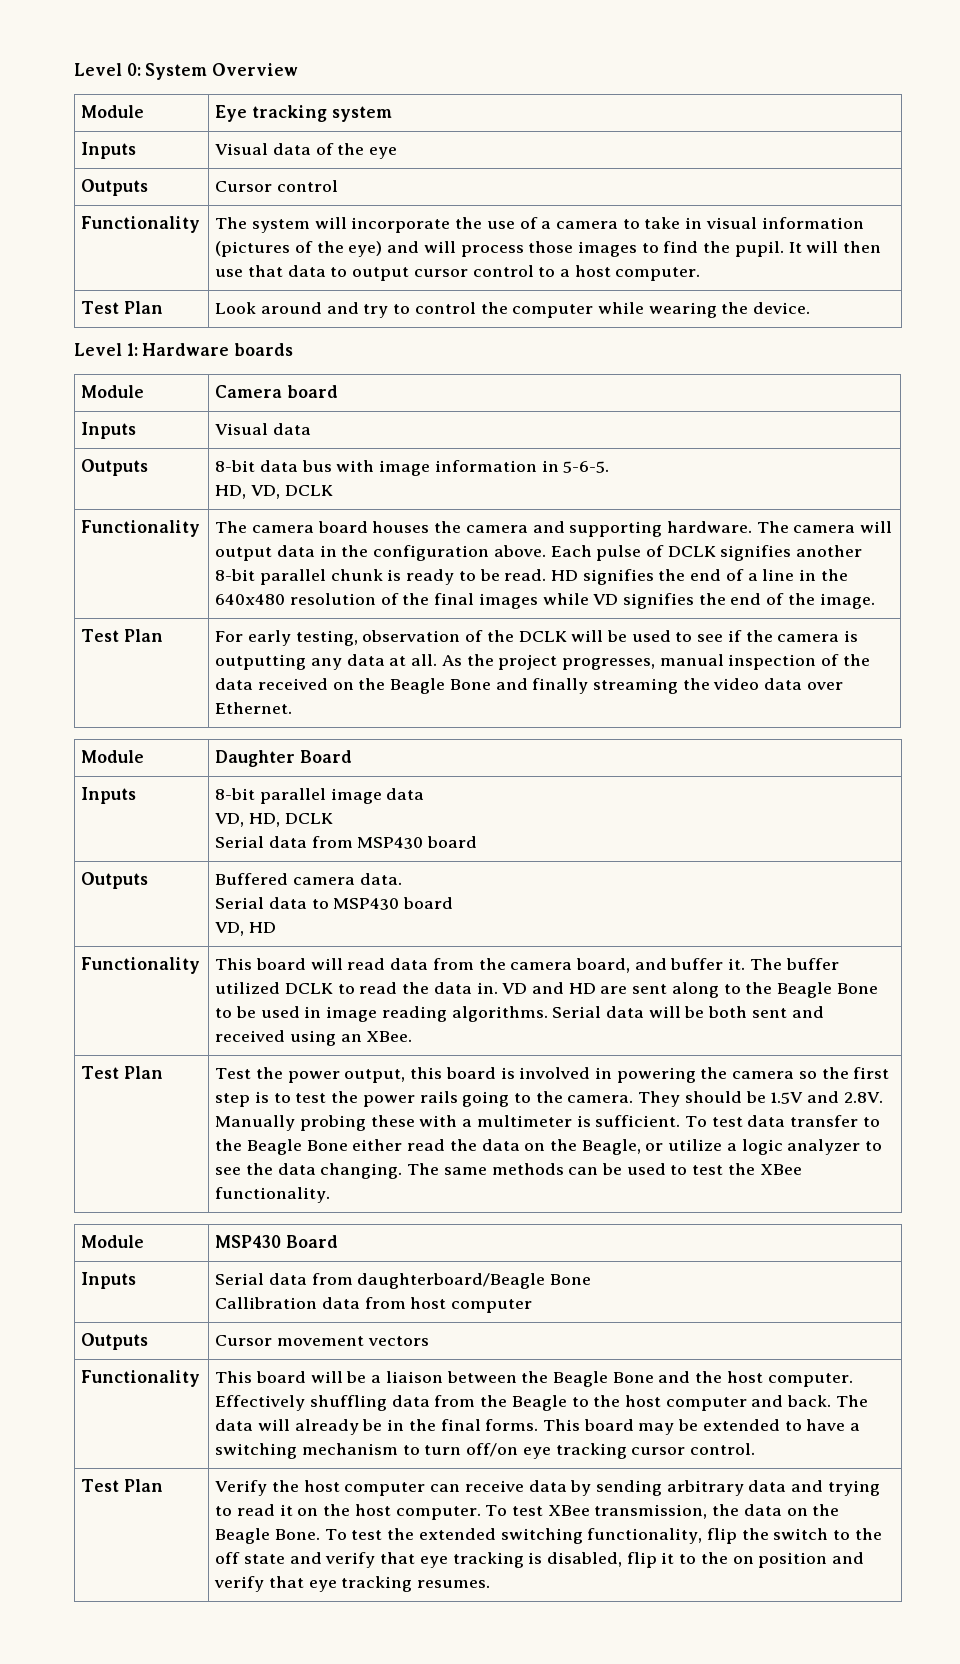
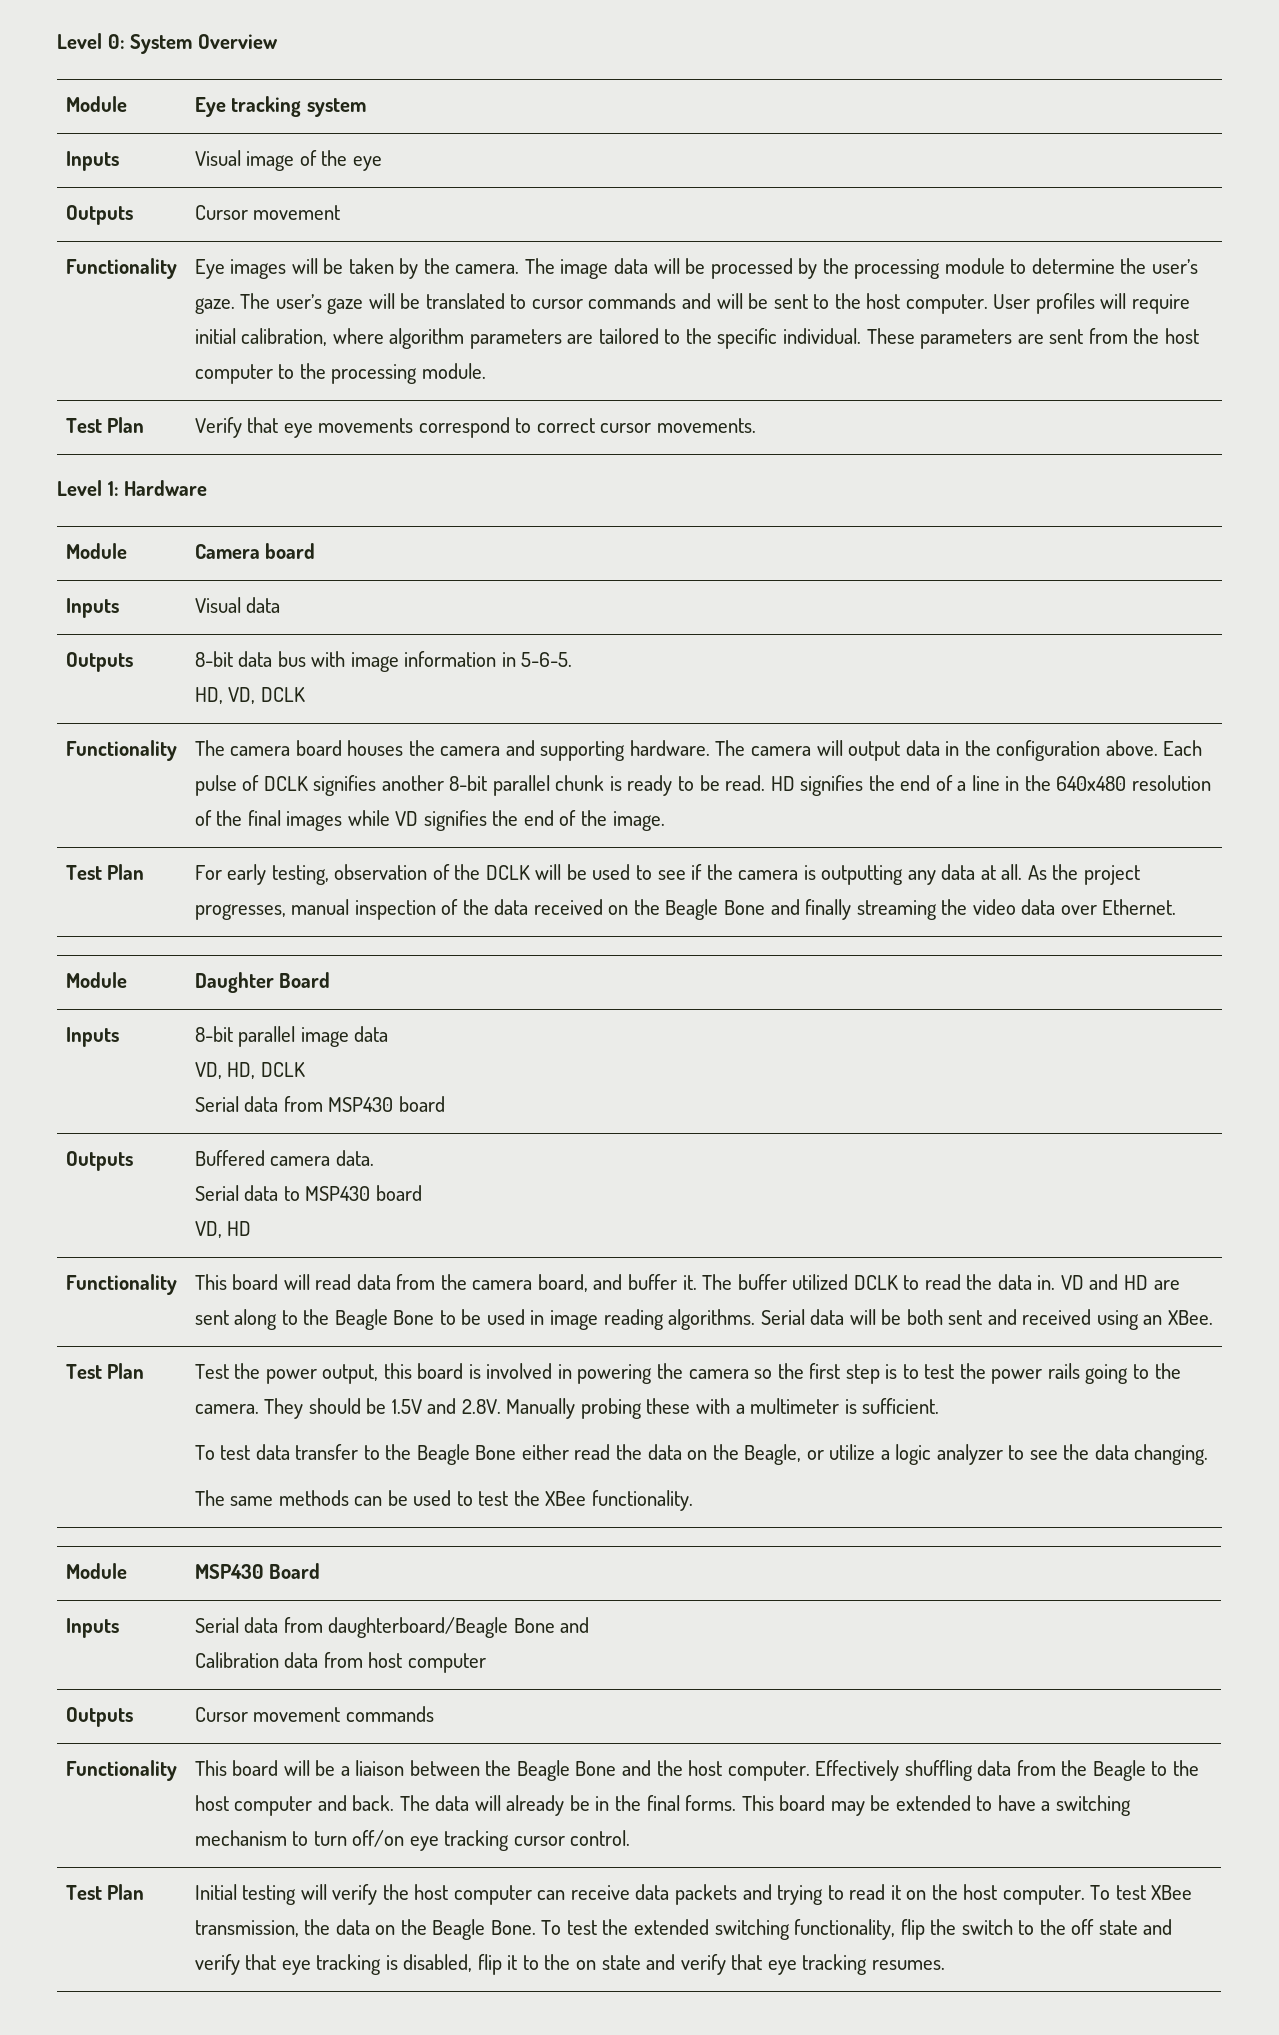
[272,143,311,155] data -> [246,151,295,171] image
[276,180,338,192] [81,216,201,233] [215,217,864,233] [215,241,882,257] [215,265,701,281] [81,301,163,314] [215,302,811,318] control // Functionality | The system will incorporate the use of a camera to take in visual information (pictures of the eye) and will process those images to find the pupil. It will then use that data to output cursor control to a host computer. // Test Plan | Look around and try to control the computer while wearing the device. -> [253,205,341,220] [65,258,177,279] [194,258,1198,279] [194,293,1190,314] [194,328,1199,349] [194,363,486,384] [65,417,145,433] [194,417,756,438] movement // Functionality | Eye images will be taken by the camera. The image data will be processed by the processing module to determine the user’s gaze. The user’s gaze will be translated to cursor commands and will be sent to the host computer. User profiles will require initial calibration, where algorithm parameters are tailored to the specific individual. These parameters are sent from the host computer to the processing module. // Test Plan | Verify that eye movements correspond to correct cursor movements.
[234,343,294,356] boards -> (208, 488) none
(681, 1121) none -> (940, 1406) //
(403, 1171) none -> (1209, 1454) //
[215,1297,318,1309] // Callibration -> [560,1617,590,1633] [194,1652,279,1668] and // Calibration
[367,1336,429,1346] vectors -> [345,1706,434,1722] commands
[215,1480,268,1496] Verify -> [194,1884,378,1905] Initial testing will verify
[570,1480,787,1496] by sending arbitrary data -> [675,1884,738,1905] packets
[758,1552,828,1568] position -> [601,1955,641,1970] state

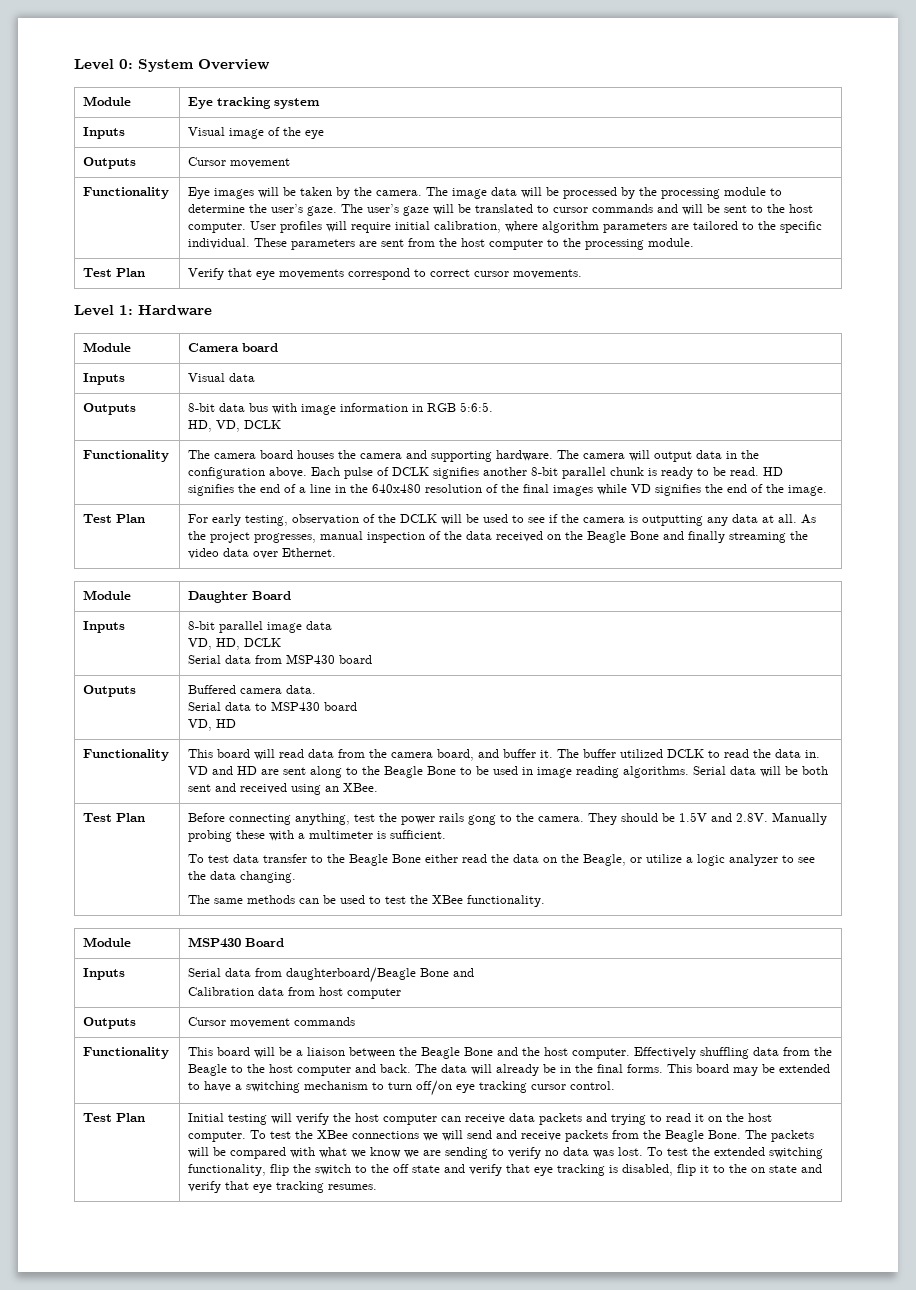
[521,652,573,667] 5-6-5. -> [427,402,494,412] RGB 5:6:5.
[194,1363,919,1384] Test the power output, this board is involved in powering the camera so the first step is to -> [188,813,351,825] Before connecting anything,
[1085,1364,1129,1384] going -> [468,815,497,825] gong
[1151,1885,1193,1900] [194,1919,536,1940] XBee transmission, the data on the Beagle Bone. -> [295,1130,815,1142] [188,1147,644,1159] the XBee connections we will send and receive packets from the Beagle Bone. The packets will be compared with what we know we are sending to verify no data was lost.

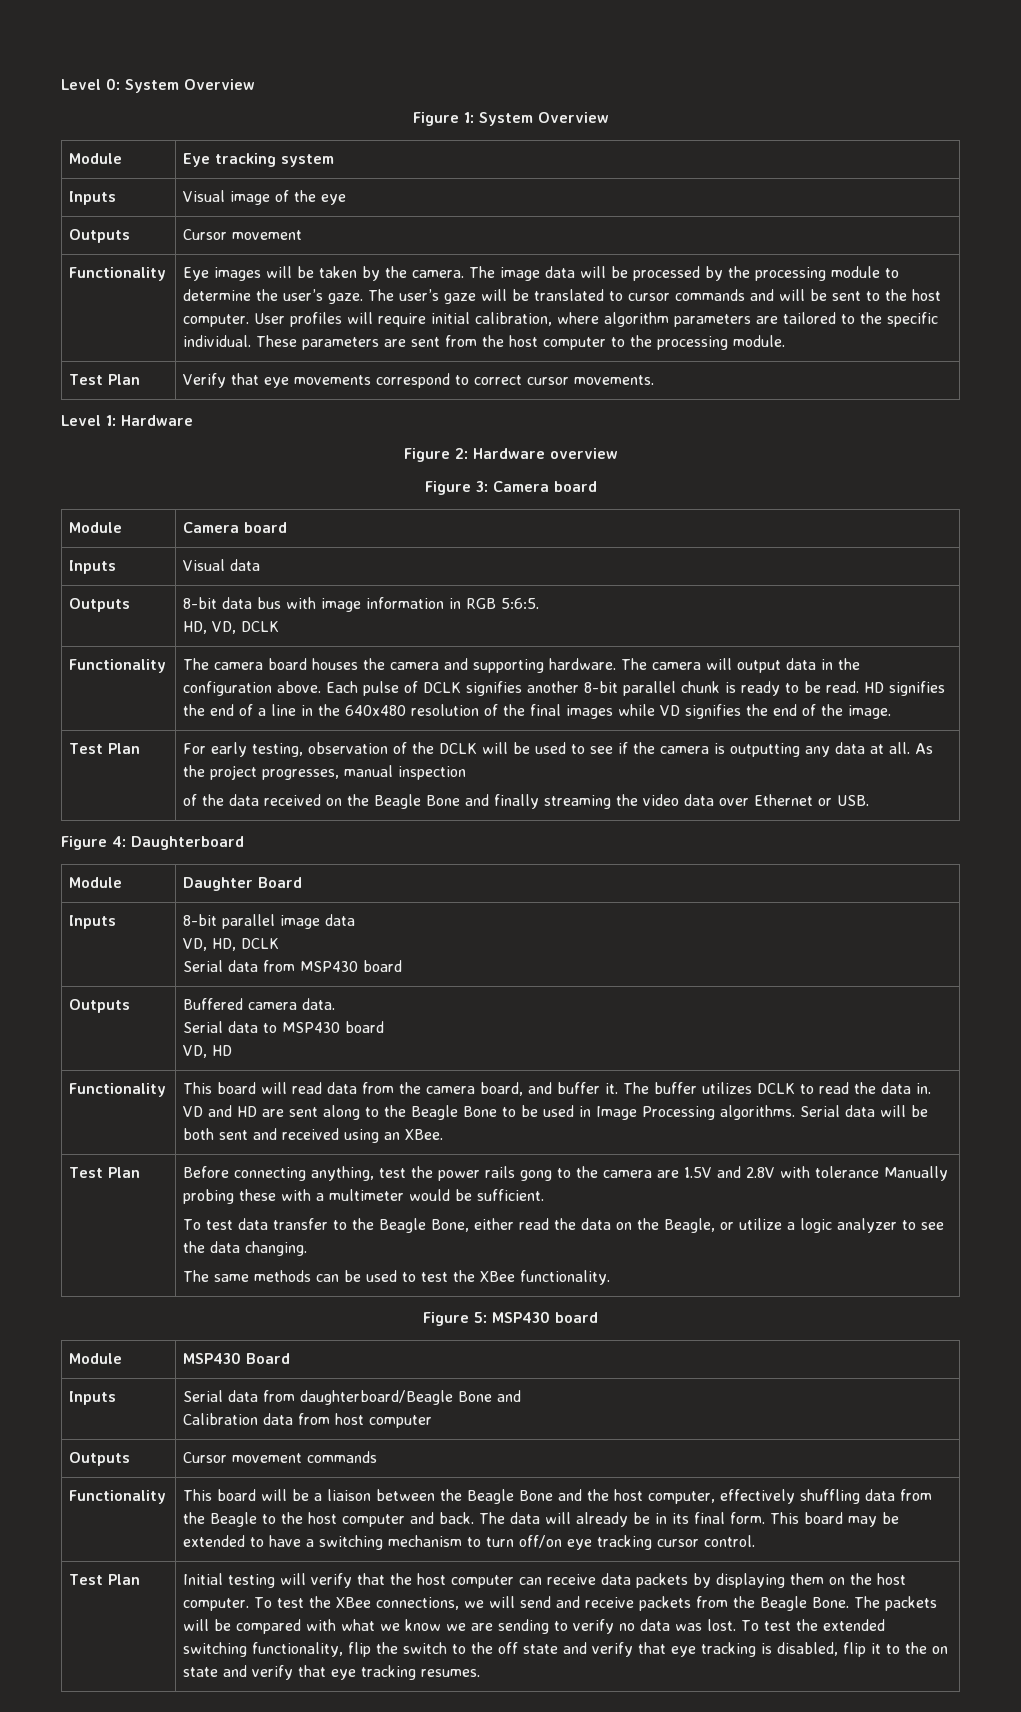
(270, 64) none -> [412,112,609,126] // Figure 1: System Overview
(212, 310) none -> [403,448,618,462] [424,481,597,495] // Figure 2: Hardware overview // Figure 3: Camera board
(426, 537) none -> (467, 773) //
[282,548,337,557] Ethernet. -> [754,794,870,806] [61,836,244,850] Ethernet or USB. // Figure 4: Daughterboard
[620,749,664,758] utilized -> [702,1082,753,1094] utilizes
[537,766,620,778] image reading -> [596,1106,716,1120] Image Processing
[538,812,769,825] camera. They should be 1.5V and 2.8V. -> [603,1166,880,1178] camera are 1.5V and 2.8V with tolerance
[377,831,387,839] is -> [409,1189,473,1201] would be
[392,854,422,863] Bone -> [431,1219,470,1232] Bone,
(546, 901) none -> [423,1311,598,1326] // Figure 5: MSP430 board
[572,1047,697,1059] computer. Effectively -> [648,1489,796,1504] computer, effectively
[575,1064,664,1073] the final forms. -> [672,1512,766,1524] its final form.
(330, 1119) none -> [357,1573,386,1585] that
[586,1113,705,1125] and trying to read it -> [693,1573,825,1588] by displaying them
[352,1131,420,1139] connections -> [376,1597,460,1610] connections,

